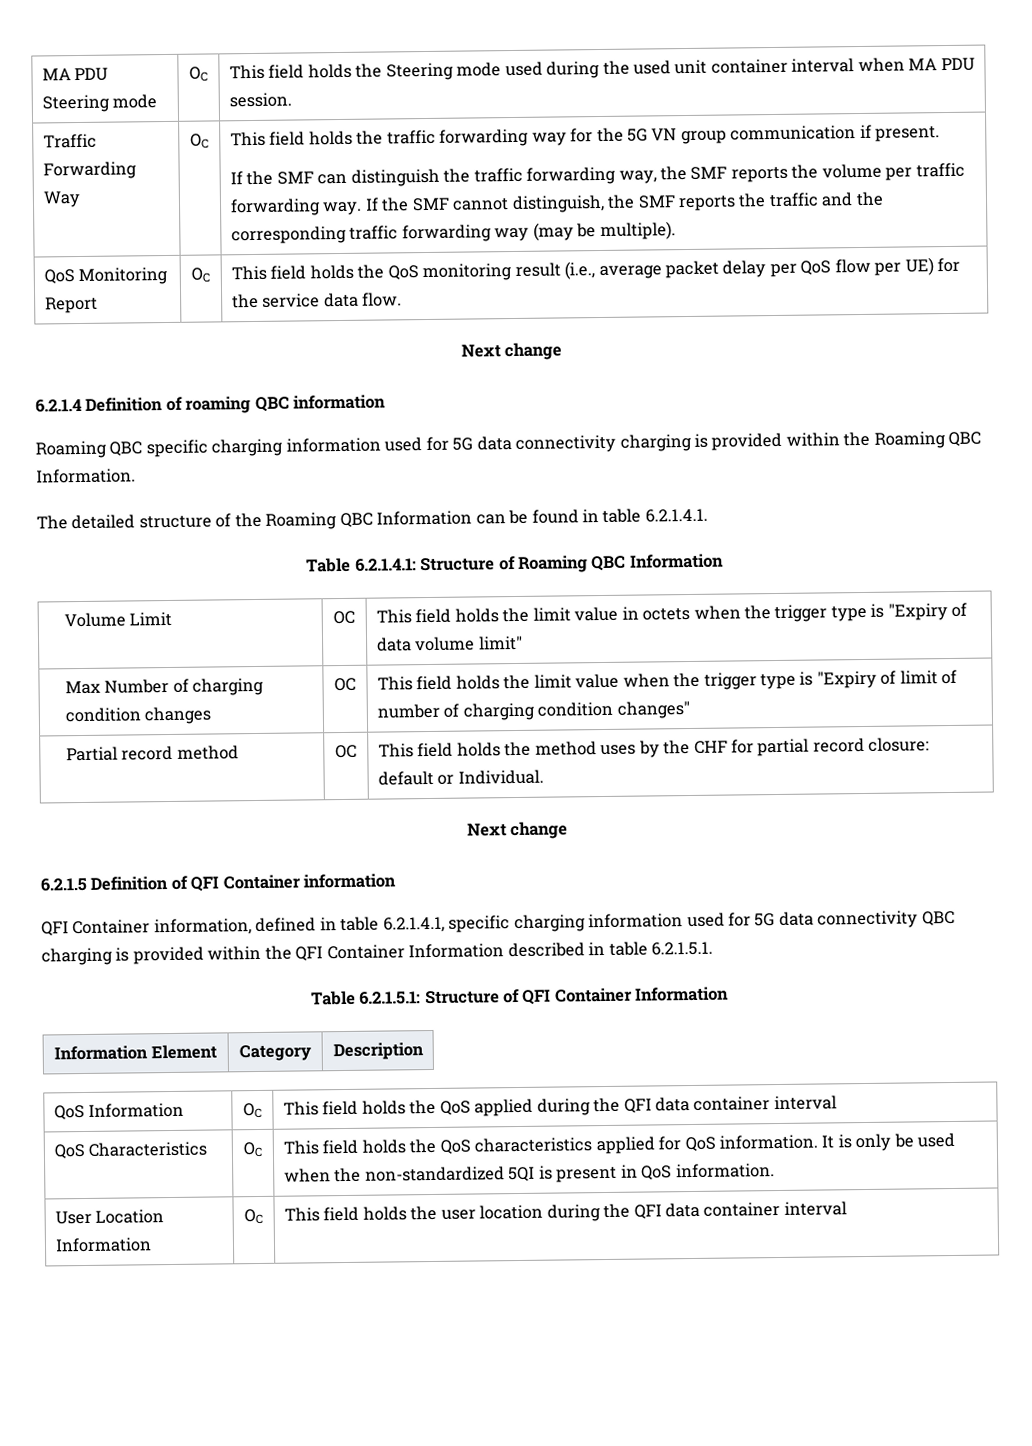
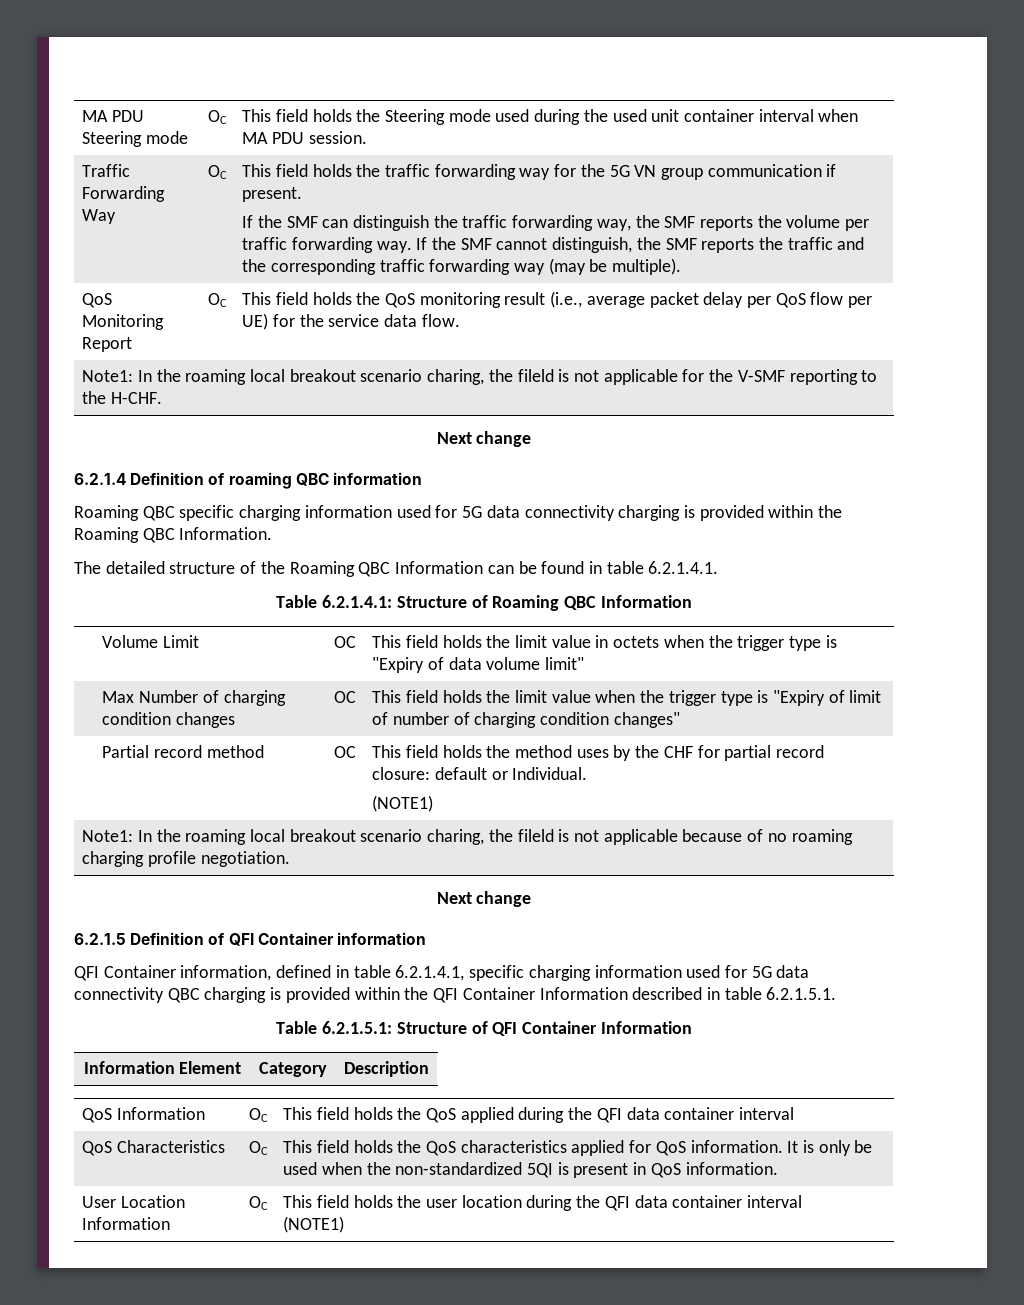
(403, 299) none -> [82,369,878,385] [82,391,162,404] // Note1: In the roaming local breakout scenario charing, the fileld is not applicable for the V-SMF reporting to the H-CHF.
(544, 777) none -> [372,795,434,812] [82,829,853,845] [82,851,290,867] // (NOTE1) // Note1: In the roaming local breakout scenario charing, the fileld is not applicable because of no roaming charging profile negotiation.
(847, 1208) none -> [283,1216,345,1233] // (NOTE1)

